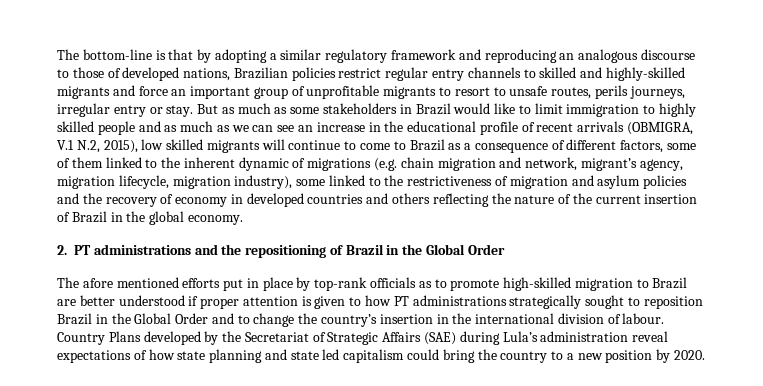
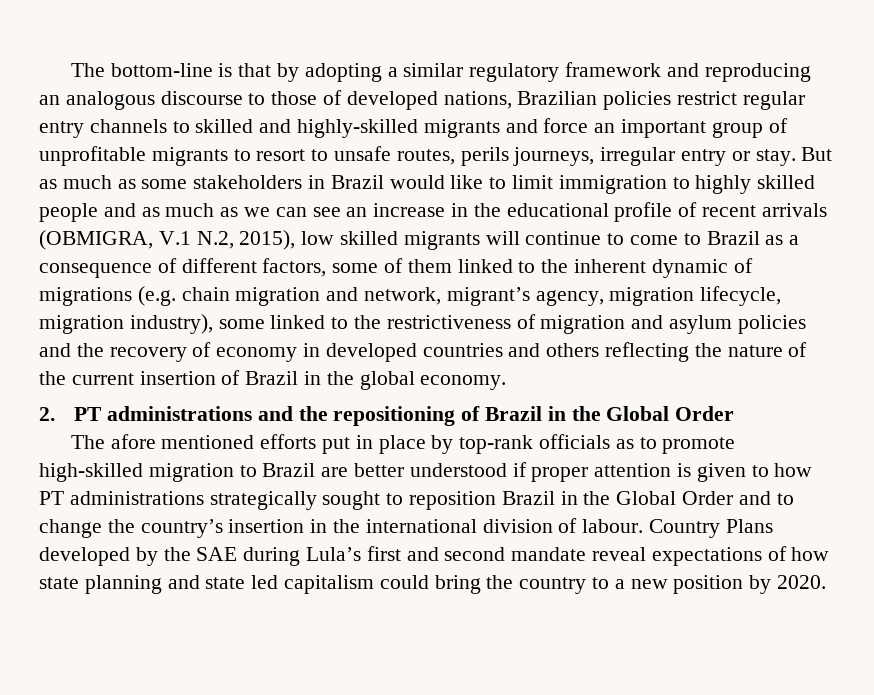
[244,331,629,345] Secretariat of Strategic Affairs (SAE) during Lula’s administration -> [196,546,587,566] SAE during Lula’s first and second mandate

